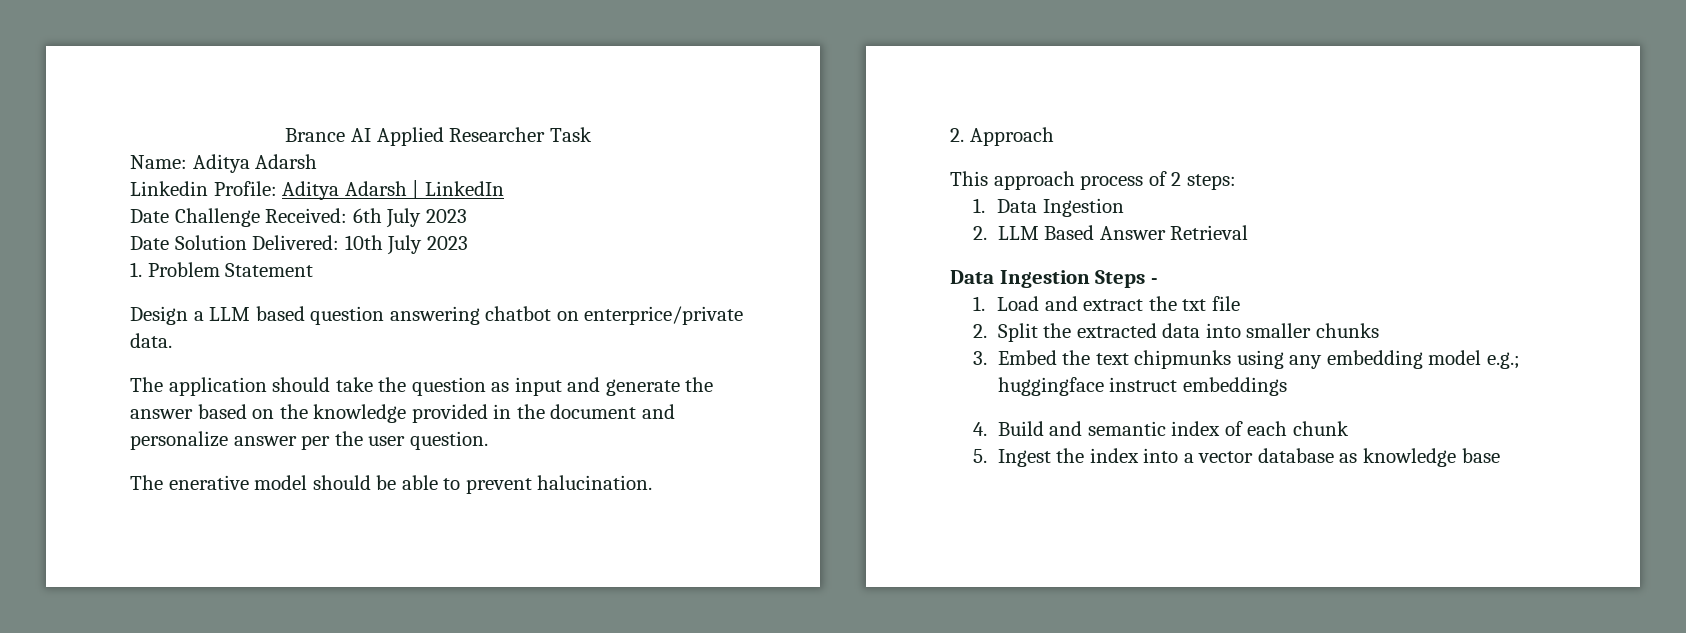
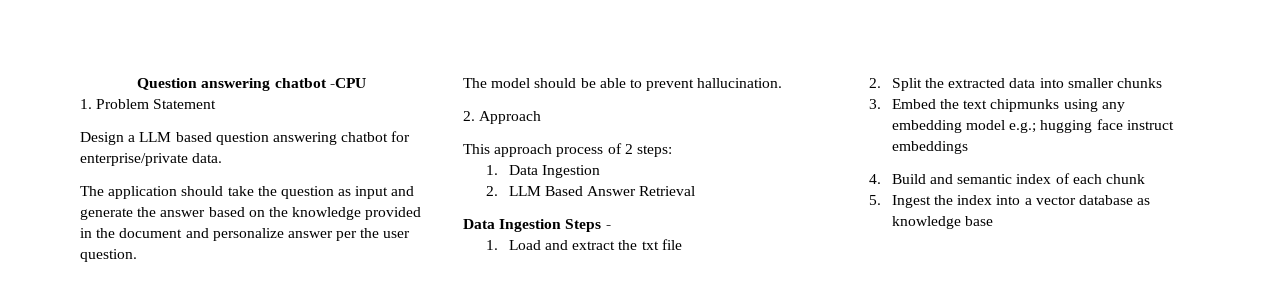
[285,127,592,146] [130,154,318,173] [130,180,504,200] [130,208,467,228] [130,235,468,255] Brance AI Applied Researcher Task // Name: Aditya Adarsh // Linkedin Profile: Aditya Adarsh | LinkedIn // Date Challenge Received: 6th July 2023 // Date Solution Delivered: 10th July 2023 -> [137,78,366,91] Question answering chatbot -CPU
[556,306,744,325] on enterprice/private -> [391,131,411,142] [80,153,188,166] for enterprise/private
[168,475,249,490] enerative -> (487, 83) none
[537,475,653,490] halucination. -> [697,78,783,88] hallucination.
[997,377,1104,396] huggingface -> [1040,119,1123,133] hugging face

